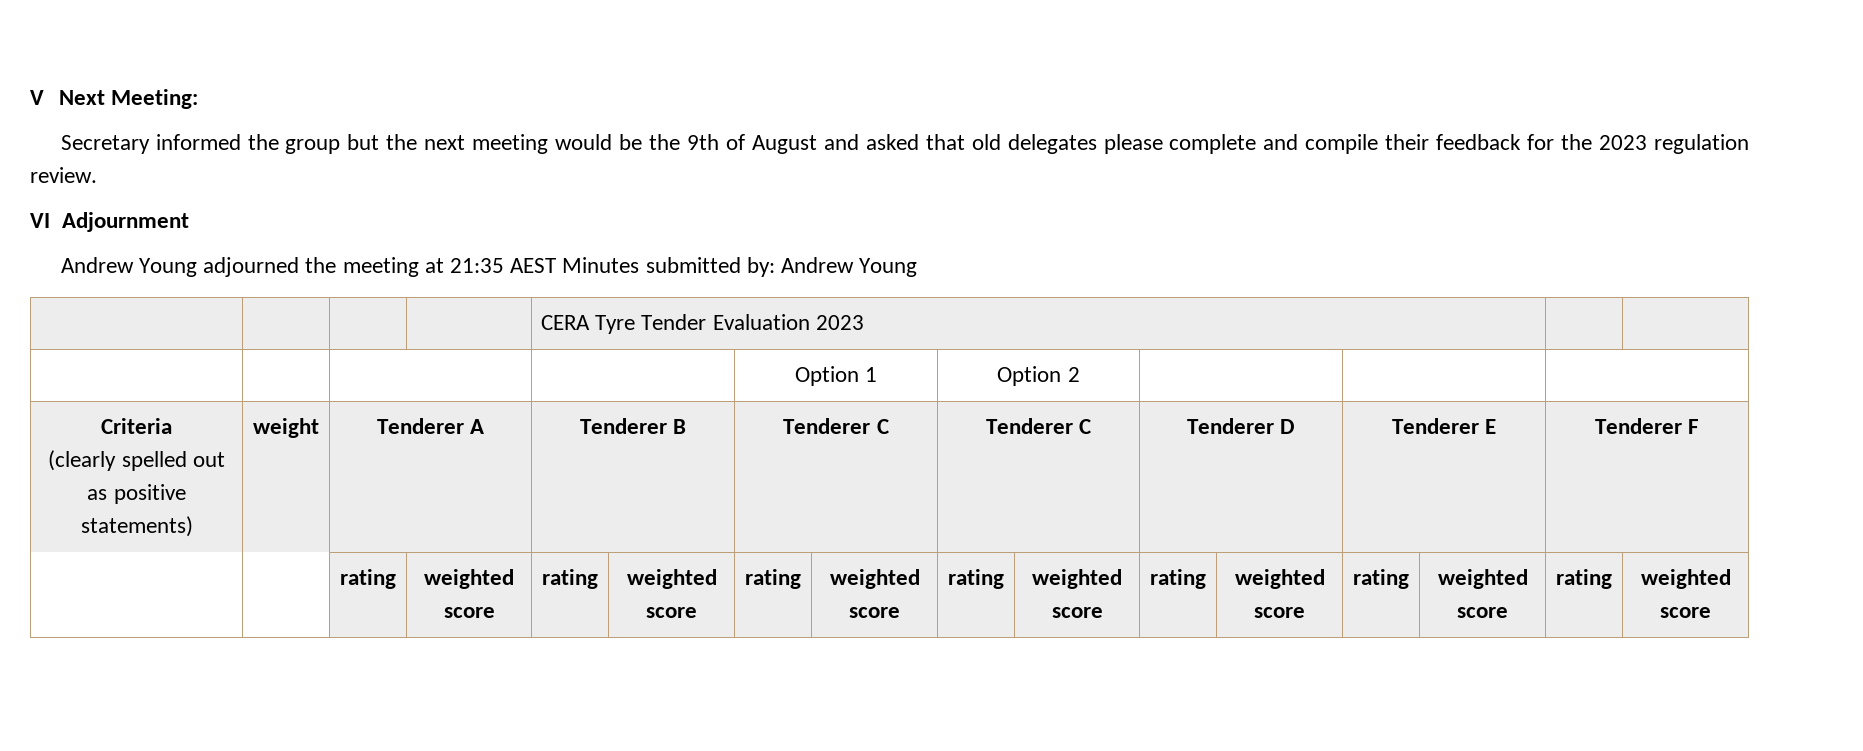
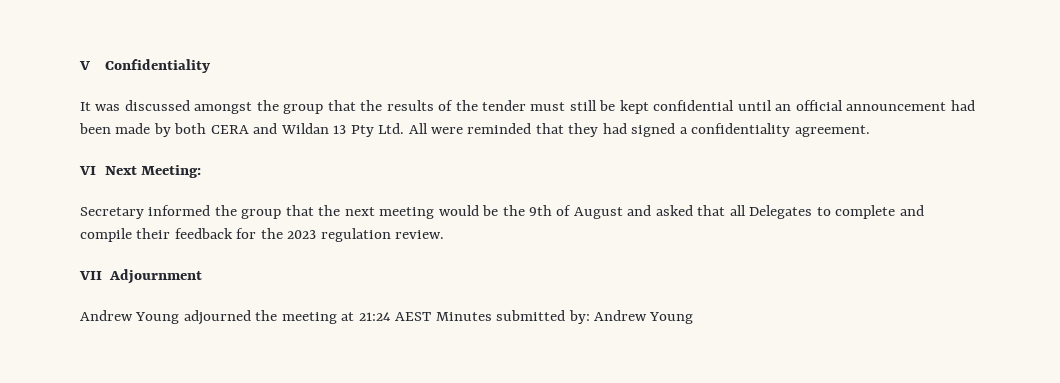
(44, 97) none -> [104,59,210,73] [80,100,975,114] [79,123,870,137] [79,166,96,175] Confidentiality // It was discussed amongst the group that the results of the tender must still be kept confidential until an official announcement had been made by both CERA and Wildan 13 Pty Ltd. All were reminded that they had signed a confidentiality agreement. // VI
[347,134,380,150] but -> [285,205,314,216] that
[971,134,1163,154] old delegates please -> [729,205,831,219] all Delegates to
[30,213,50,228] VI -> [79,271,102,280] VII
[449,258,504,273] 21:35 -> [358,312,391,321] 21:24
[540,314,864,334] [794,366,878,386] [997,366,1080,386] [101,418,172,434] [48,450,225,471] [87,484,186,504] [80,516,193,537] [253,418,319,438] [376,418,485,434] [579,418,687,434] [783,418,889,434] [985,418,1092,434] [1186,418,1296,434] [1391,418,1497,434] [1594,418,1700,434] [340,569,396,589] [424,569,514,589] [443,607,495,618] [542,569,598,589] [626,569,717,589] [646,607,697,618] [745,569,801,589] [829,569,920,589] [849,607,900,618] [948,569,1004,589] [1032,569,1122,589] [1051,607,1103,618] [1150,569,1206,589] [1234,569,1325,589] [1254,607,1305,618] [1353,569,1409,589] [1437,569,1528,589] [1457,607,1508,618] [1556,569,1612,589] [1640,569,1731,589] [1660,607,1711,618] // | | | | CERA Tyre Tender Evaluation 2023 | | // | | | | Option 1 | Option 2 | | | // Criteria // (clearly spelled out as positive statements) | weight | Tenderer A | Tenderer B | Tenderer C | Tenderer C | Tenderer D | Tenderer E | Tenderer F // | | rating | weighted score | rating | weighted score | rating | weighted score | rating | weighted score | rating | weighted score | rating | weighted score | rating | weighted score -> (694, 318) none

